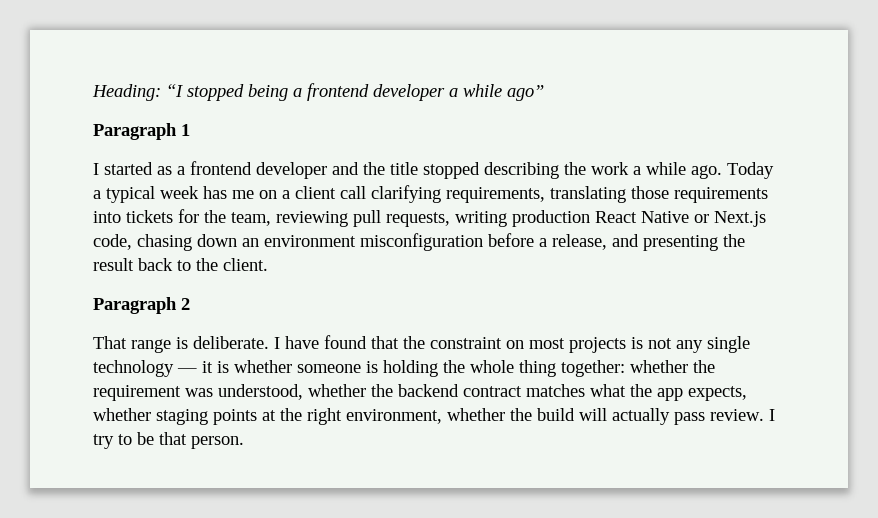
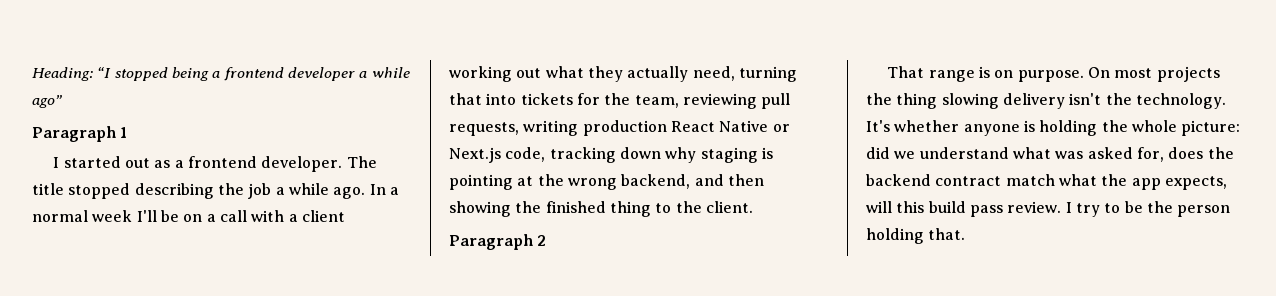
(153, 168) none -> [124,158,150,168] out
[256,162,385,179] developer and the -> [261,156,377,172] developer. The
[591,162,629,175] work -> [248,183,272,199] job
[727,162,774,179] [93,185,768,203] Today a typical week has me on a client call clarifying requirements, translating those requirements -> [369,184,399,195] [32,210,345,222] [449,66,797,82] [449,93,482,105] In a normal week I'll be on a call with a client working out what they actually need, turning that
[137,233,745,251] [93,258,173,271] chasing down an environment misconfiguration before a release, and presenting the result back -> [549,147,773,163] [449,174,764,190] [449,201,651,217] tracking down why staging is pointing at the wrong backend, and then showing the finished thing
[193,335,750,353] [93,360,715,377] [93,384,366,401] deliberate. I have found that the constraint on most projects is not any single technology — it is whether someone is holding the whole thing together: whether the requirement was understood, whether -> [994,66,1220,82] [866,93,1226,109] [866,120,1241,136] [866,147,1204,162] on purpose. On most projects the thing slowing delivery isn't the technology. It's whether anyone is holding the whole picture: did we understand what was asked for, does
[526,384,585,397] matches -> [1005,174,1055,186] match
[93,408,670,425] whether staging points at the right environment, whether the build will actually -> [866,201,966,213] will this build
[159,432,244,449] that person. -> [1146,201,1231,217] [866,228,966,244] the person holding that.

